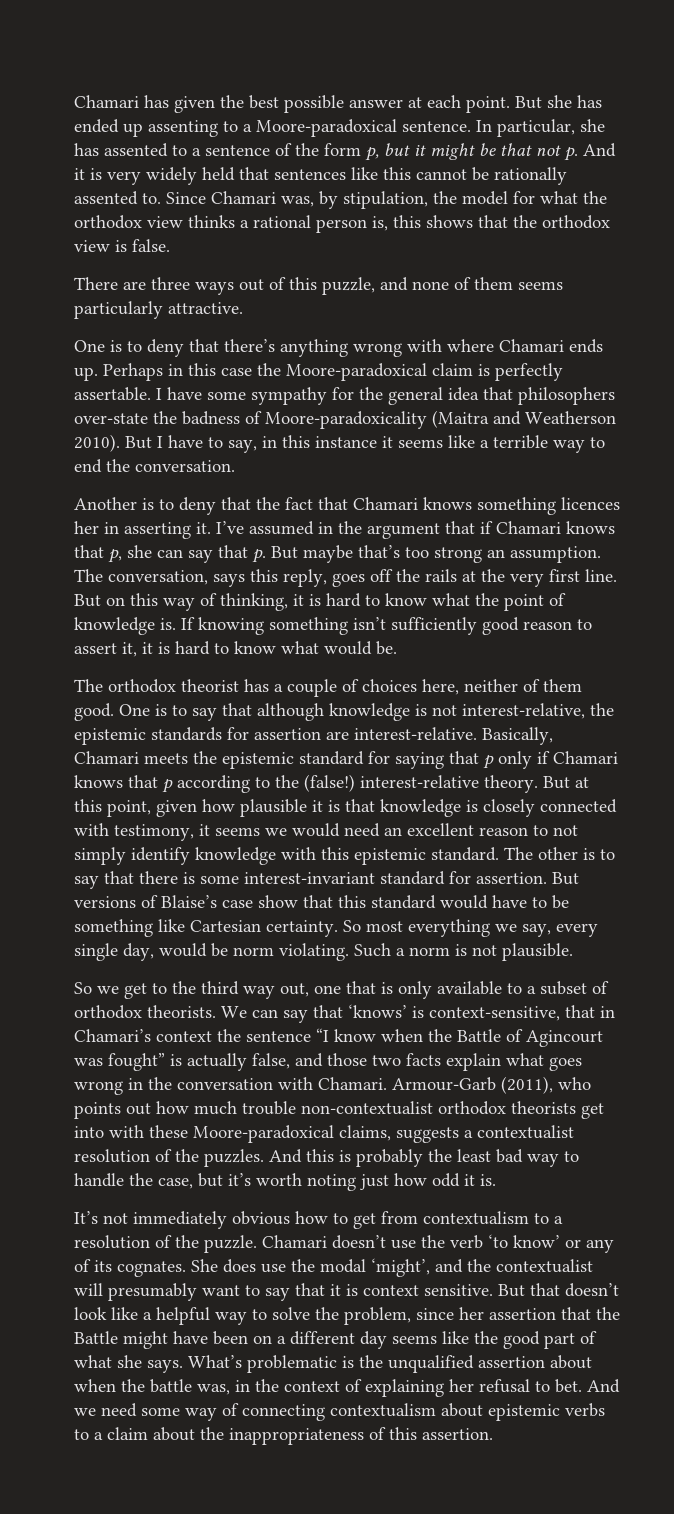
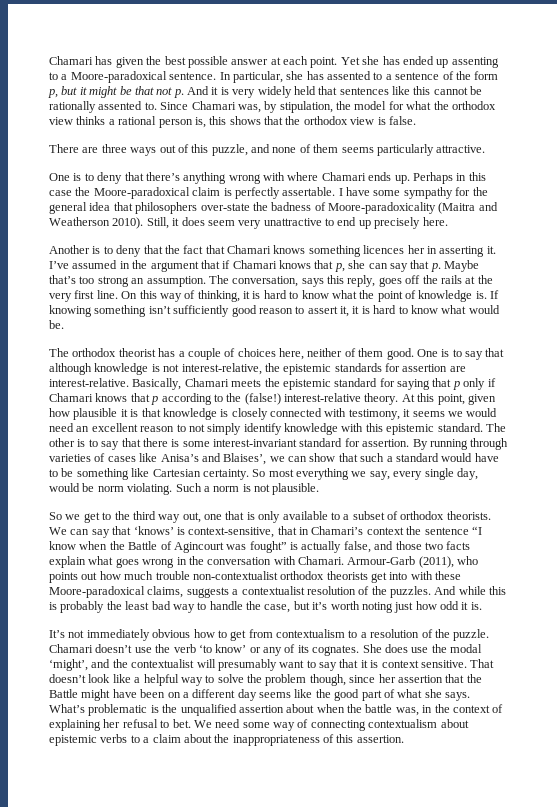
[515,96,542,109] But -> [340,57,360,65] Yet
[125,435,605,453] [74,459,235,473] But I have to say, in this instance it seems like a terrible way to end the conversation. -> [146,217,448,229] Still, it does seem very unattractive to end up precisely here.
[271,545,353,563] But maybe -> [444,260,479,272] Maybe
[74,594,125,607] But on -> [121,291,138,299] On
[543,776,589,789] But at -> [401,394,415,402] At
[552,872,579,885] [74,895,366,908] But versions of Blaise’s case show that this -> [412,438,509,450] [49,453,393,465] By running through varieties of cases like Anisa’s and Blaises’, we can show that such a
(302, 1156) none -> [458,586,486,595] while
[498,1283,560,1297] But that -> [470,659,495,668] That
[344,1307,411,1325] problem, -> [265,674,346,686] problem though,
[587,1379,620,1393] [74,1408,96,1416] And we -> [193,720,212,728] We

